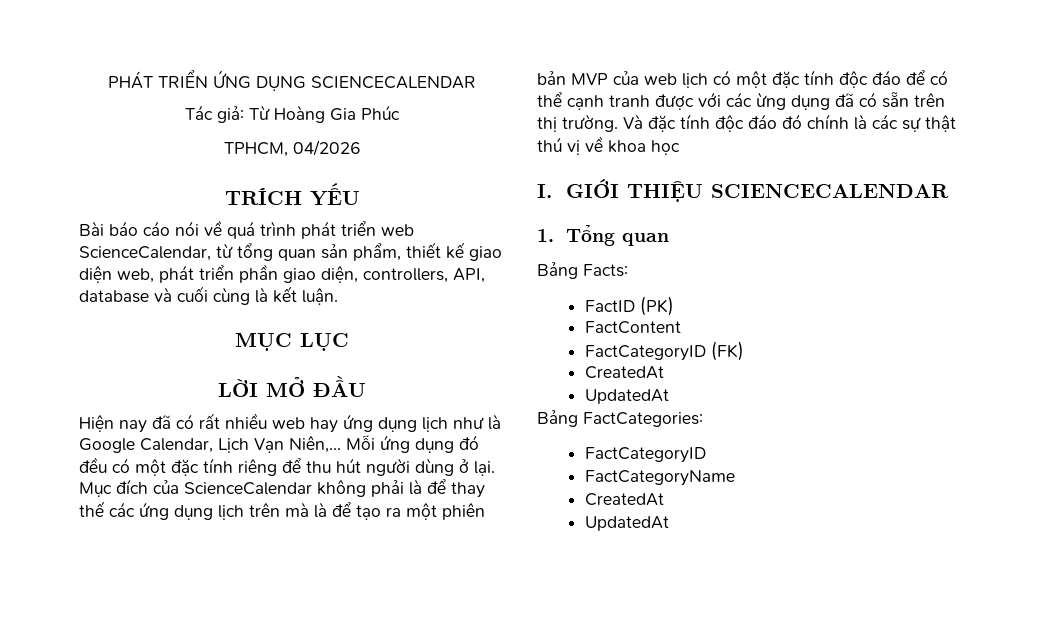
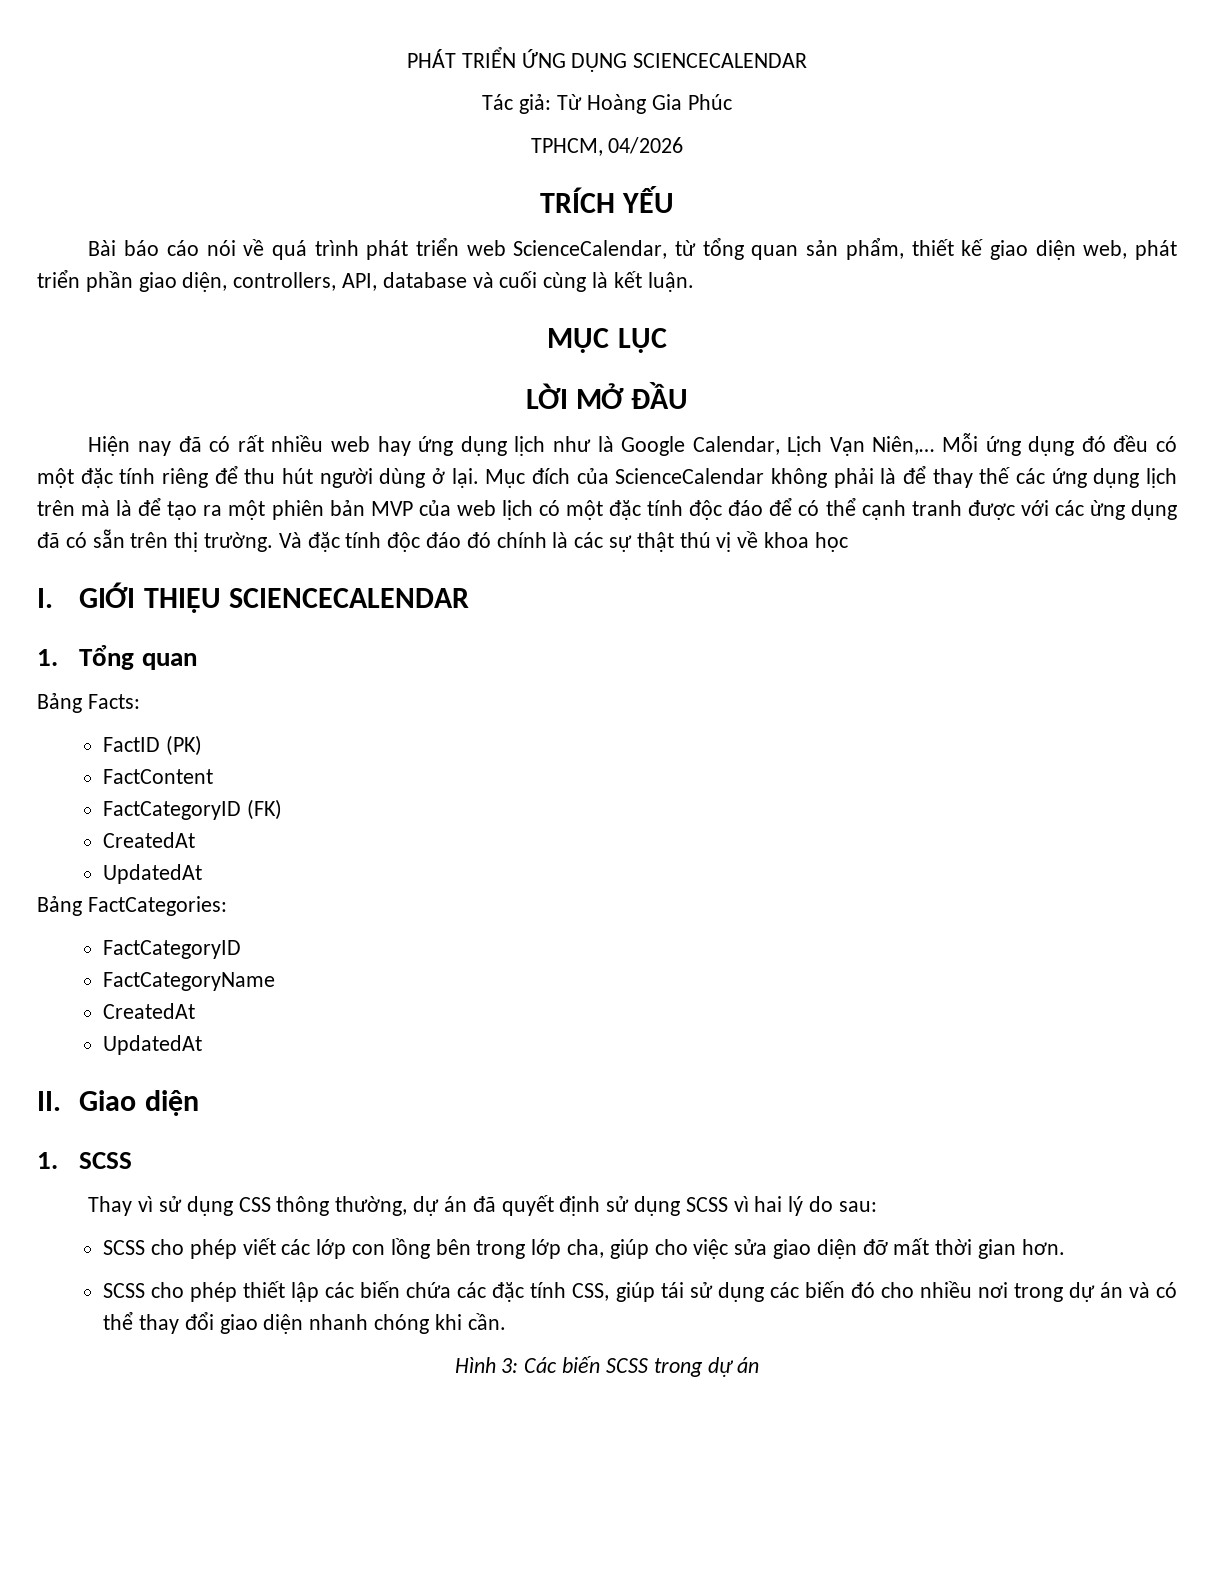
(670, 523) none -> [37,1090,199,1116] [37,1152,133,1169] [88,1195,877,1216] [103,1238,1065,1259] [103,1281,1177,1302] [103,1312,506,1334] [454,1356,760,1377] // II. Giao diện // 1. SCSS // Thay vì sử dụng CSS thông thường, dự án đã quyết định sử dụng SCSS vì hai lý do sau: // SCSS cho phép viết các lớp con lồng bên trong lớp cha, giúp cho việc sửa giao diện đỡ mất thời gian hơn. // SCSS cho phép thiết lập các biến chứa các đặc tính CSS, giúp tái sử dụng các biến đó cho nhiều nơi trong dự án và có thể thay đổi giao diện nhanh chóng khi cần. // Hình 3: Các biến SCSS trong dự án

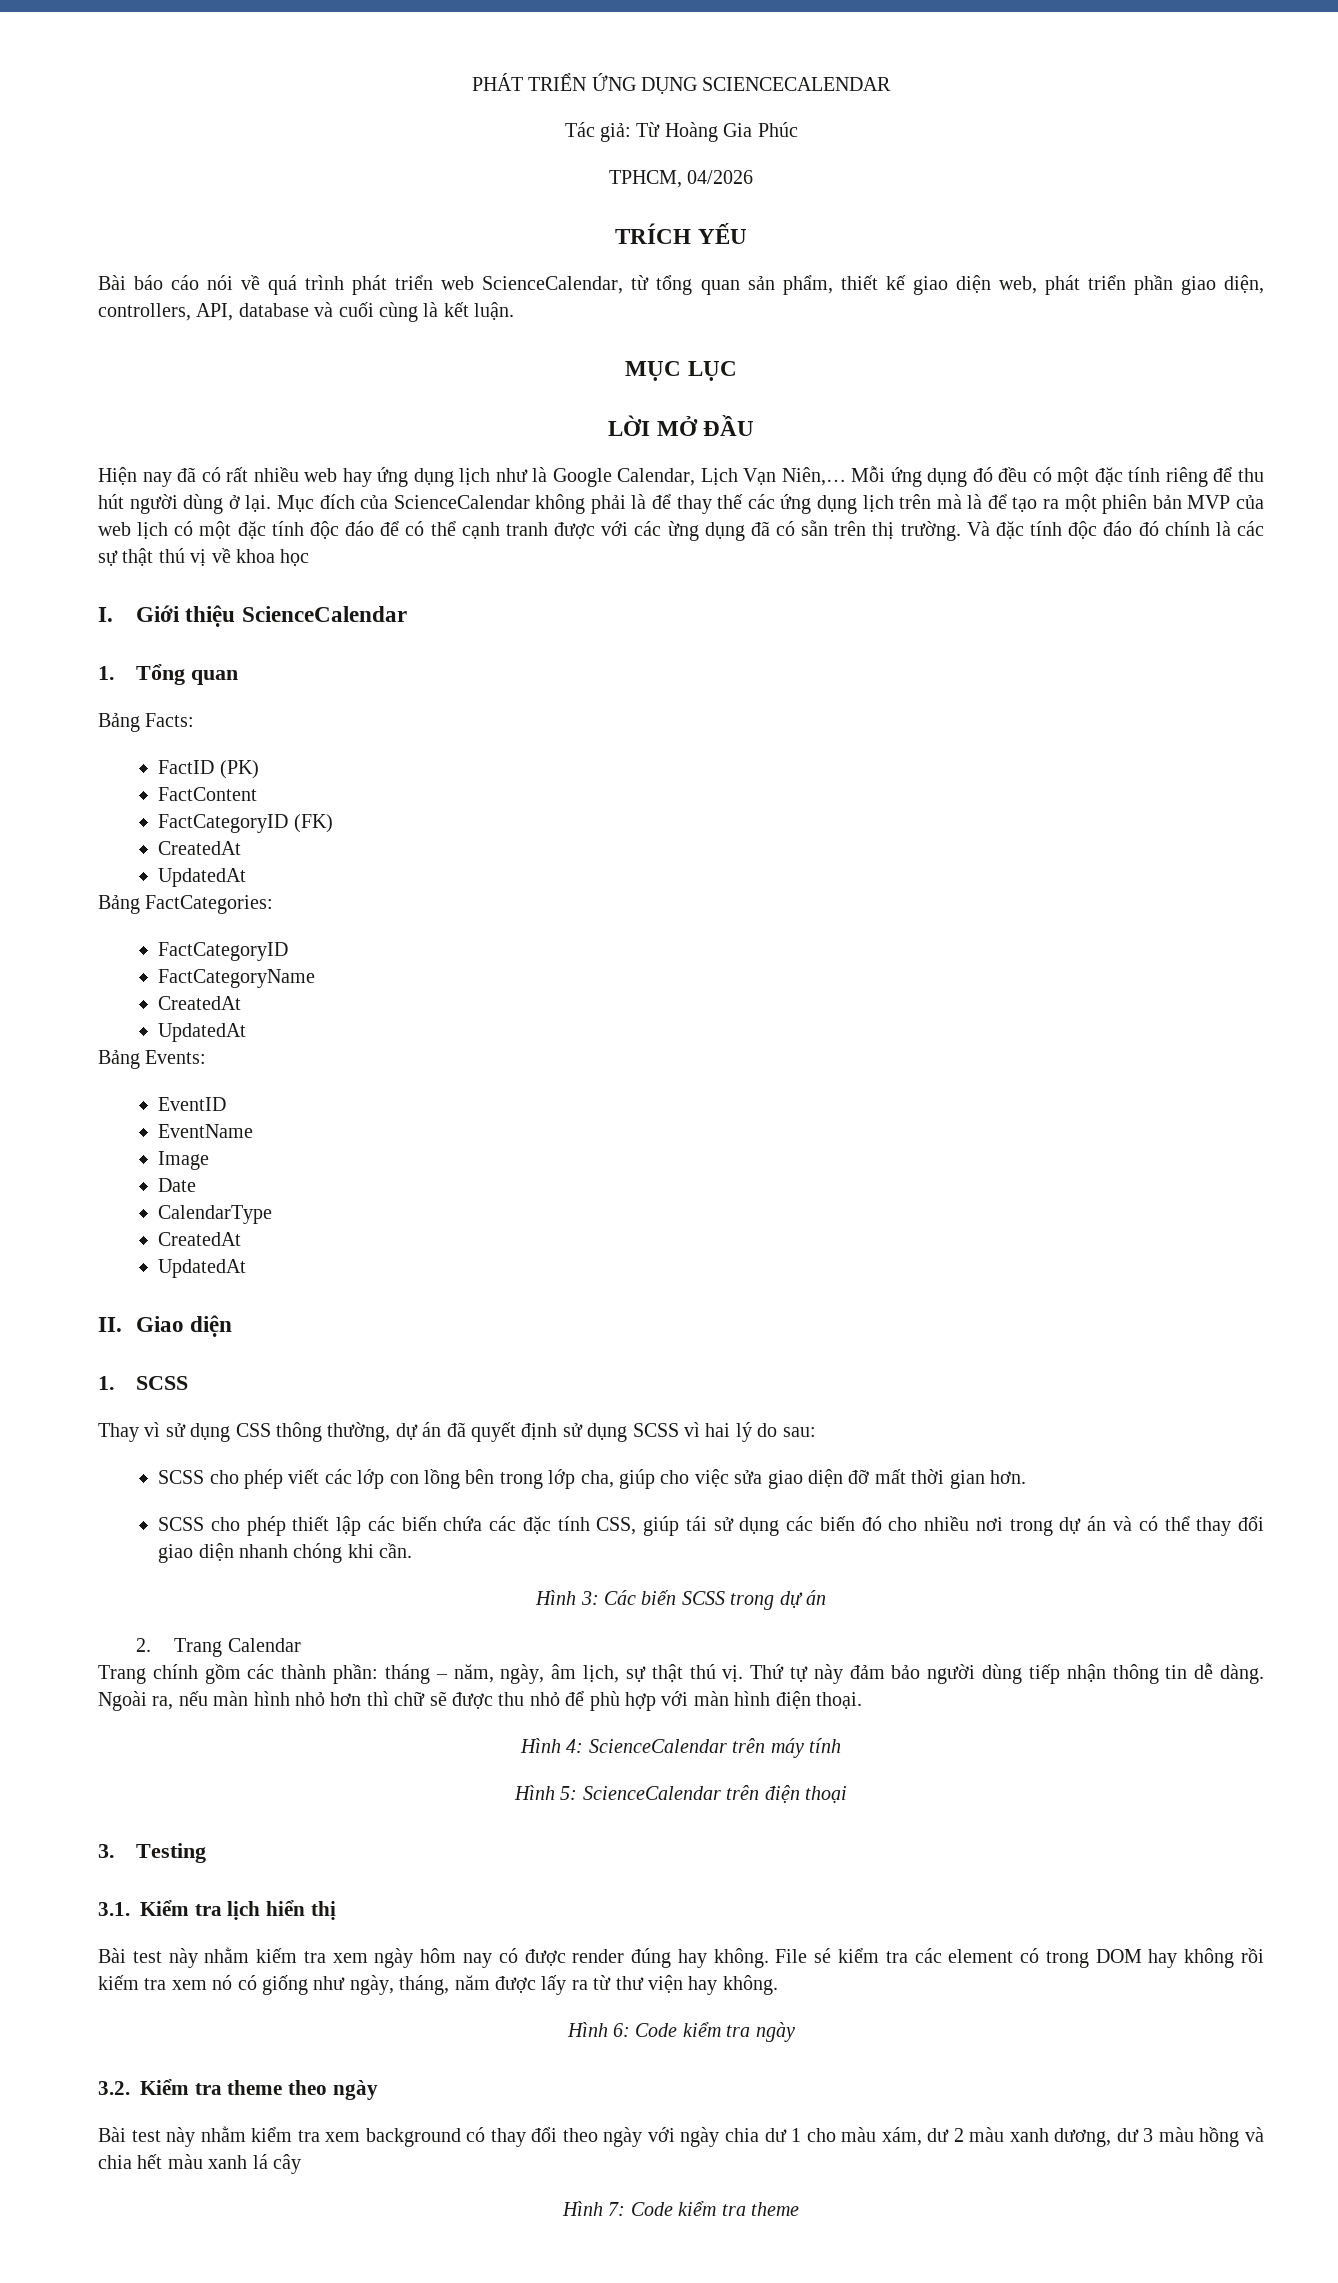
[79,582,469,613] GIỚI THIỆU SCIENCECALENDAR -> [136,605,407,627] Giới thiệu ScienceCalendar
(203, 1045) none -> [98,1050,207,1069] [158,1097,227,1111] [158,1124,254,1138] [158,1151,210,1170] [158,1178,197,1192] [158,1205,273,1224] [158,1232,242,1246] [158,1259,247,1278] // Bảng Events: // EventID // EventName // Image // Date // CalendarType // CreatedAt // UpdatedAt
(760, 1365) none -> [136,1638,301,1657] [98,1663,1264,1684] [98,1691,862,1711] [520,1738,841,1758] [514,1785,847,1803] [98,1843,207,1863] [98,1900,336,1920] [98,1947,1265,1968] [98,1975,778,1995] [566,2022,795,2042] [98,2079,378,2100] [98,2126,1264,2147] [98,2154,301,2174] [562,2201,799,2216] // 2. Trang Calendar // Trang chính gồm các thành phần: tháng – năm, ngày, âm lịch, sự thật thú vị. Thứ tự này đảm bảo người dùng tiếp nhận thông tin dễ dàng. Ngoài ra, nếu màn hình nhỏ hơn thì chữ sẽ được thu nhỏ để phù hợp với màn hình điện thoại. // Hình 4: ScienceCalendar trên máy tính // Hình 5: ScienceCalendar trên điện thoại // 3. Testing // 3.1. Kiểm tra lịch hiển thị // Bài test này nhằm kiếm tra xem ngày hôm nay có được render đúng hay không. File sé kiểm tra các element có trong DOM hay không rồi kiếm tra xem nó có giống như ngày, tháng, năm được lấy ra từ thư viện hay không. // Hình 6: Code kiểm tra ngày // 3.2. Kiểm tra theme theo ngày // Bài test này nhằm kiểm tra xem background có thay đổi theo ngày với ngày chia dư 1 cho màu xám, dư 2 màu xanh dương, dư 3 màu hồng và chia hết màu xanh lá cây // Hình 7: Code kiểm tra theme

